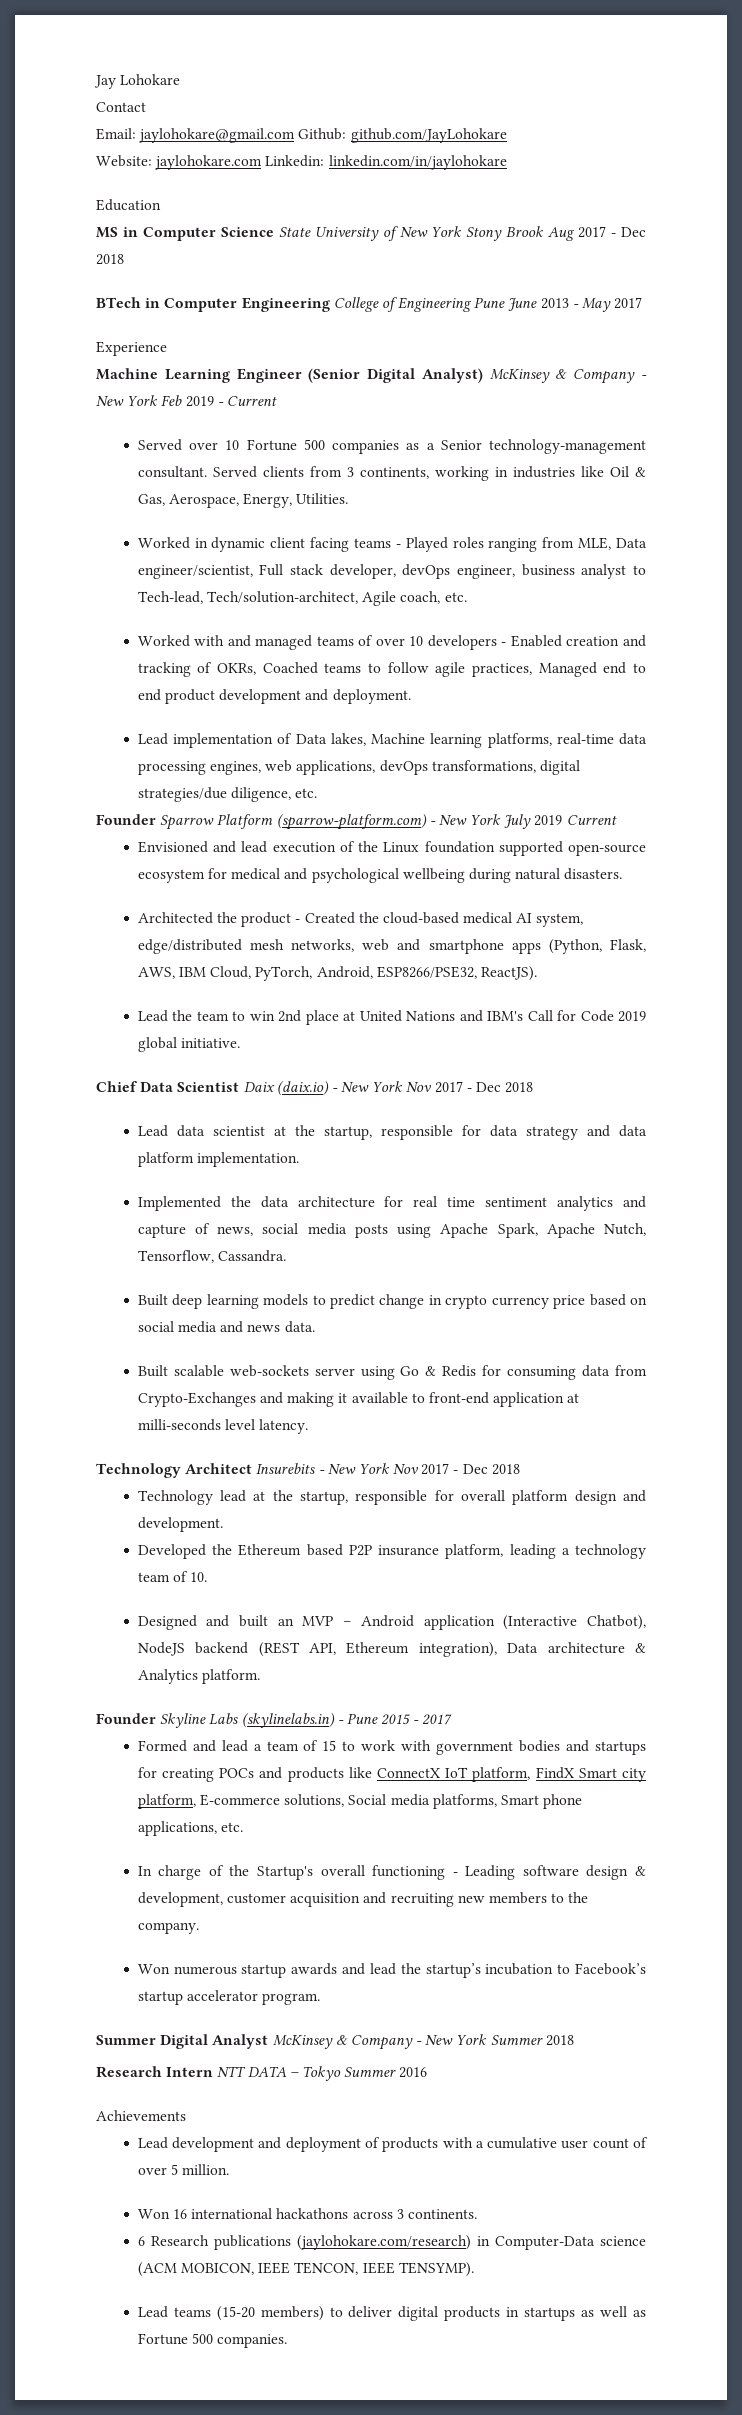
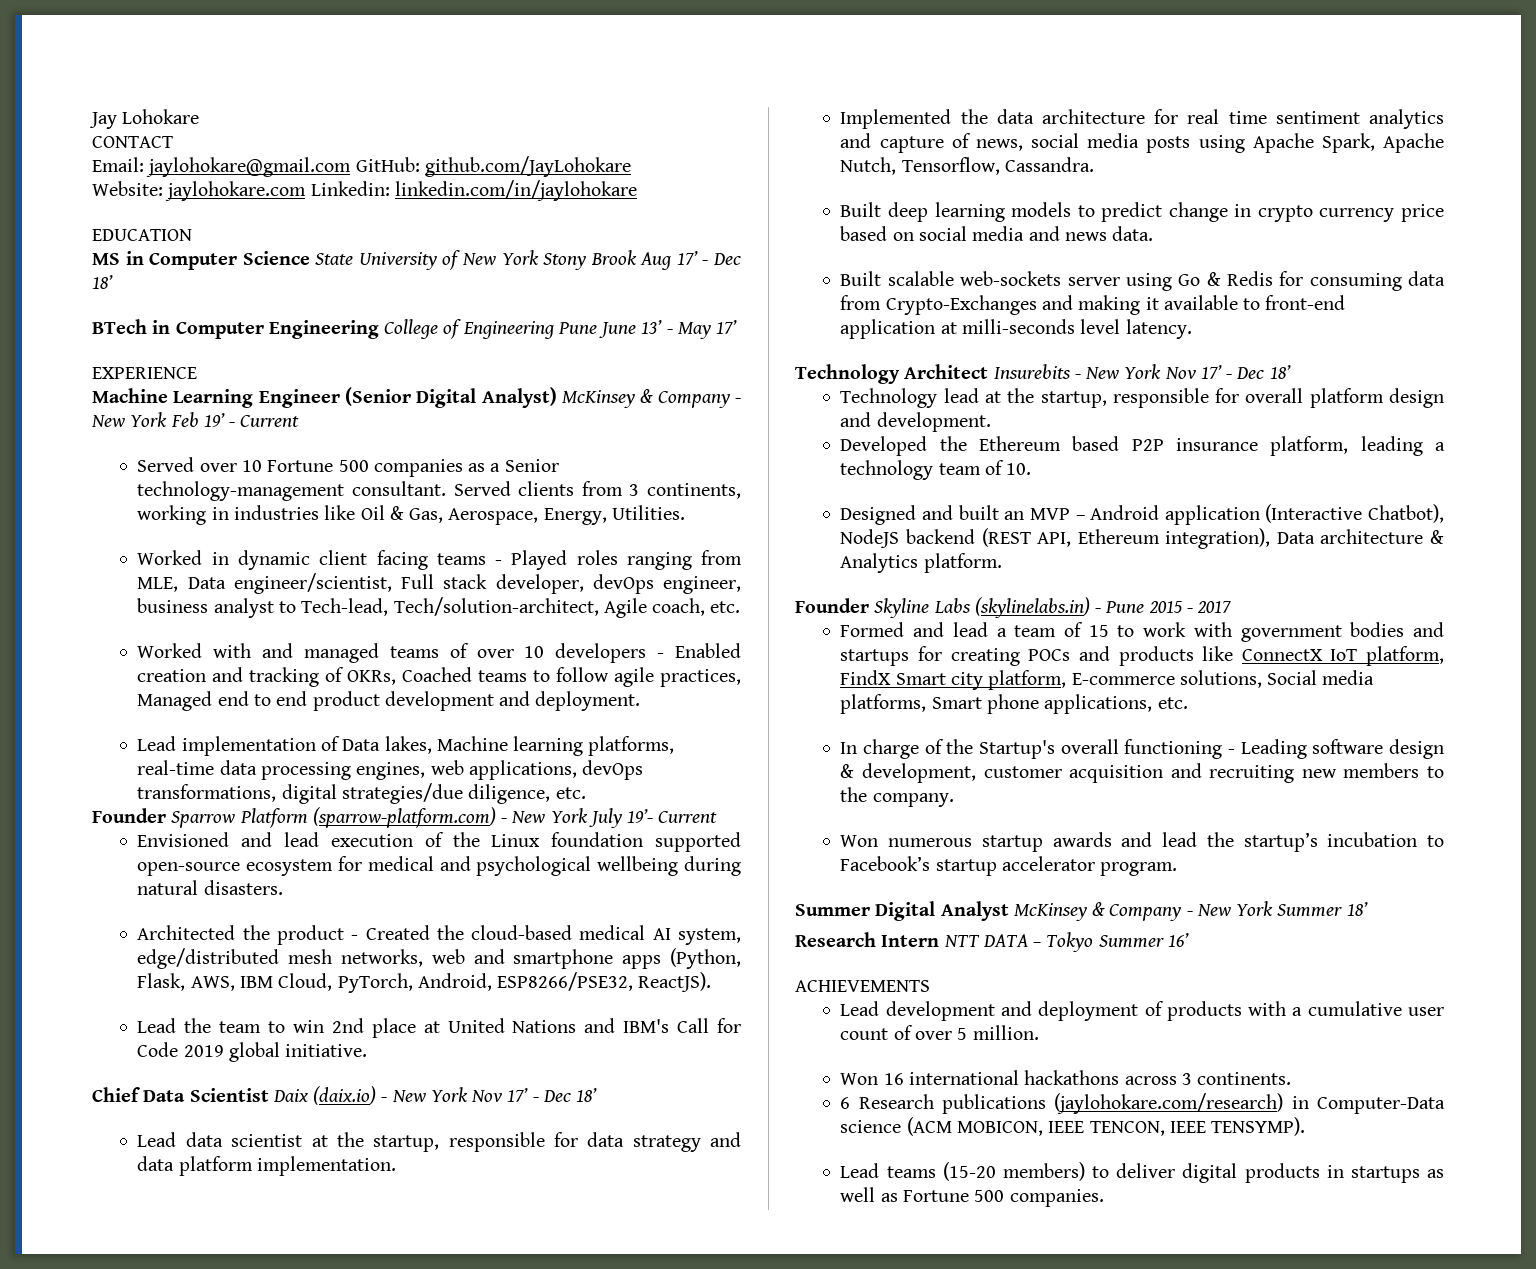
[96,102,146,112] Contact -> [92,136,173,148] CONTACT
[298,128,347,140] Github: -> [355,157,420,172] GitHub:
[96,199,161,211] Education -> [92,229,192,241] EDUCATION
[578,226,647,238] [96,254,124,265] 2017 - Dec 2018 -> [676,251,742,265] [92,275,113,289] 17’ - Dec 18’
[540,298,569,309] 2013 -> [641,320,663,334] 13’
[614,297,643,309] [96,341,167,356] 2017 // Experience -> [716,320,738,334] [92,367,197,379] 17’ // EXPERIENCE
[185,396,214,407] 2019 -> [203,413,225,427] 19’
[534,815,563,826] 2019 -> [627,809,654,823] 19’-
[434,1081,534,1093] 2017 - Dec 2018 -> [507,1088,598,1102] 17’ - Dec 18’
[421,1463,520,1475] 2017 - Dec 2018 -> [1200,365,1291,379] 17’ - Dec 18’
[545,2035,574,2046] 2018 -> [1346,902,1368,916] 18’
[399,2067,428,2078] [96,2110,186,2121] 2016 // Achievements -> [1167,933,1189,947] [795,980,930,992] 16’ // ACHIEVEMENTS

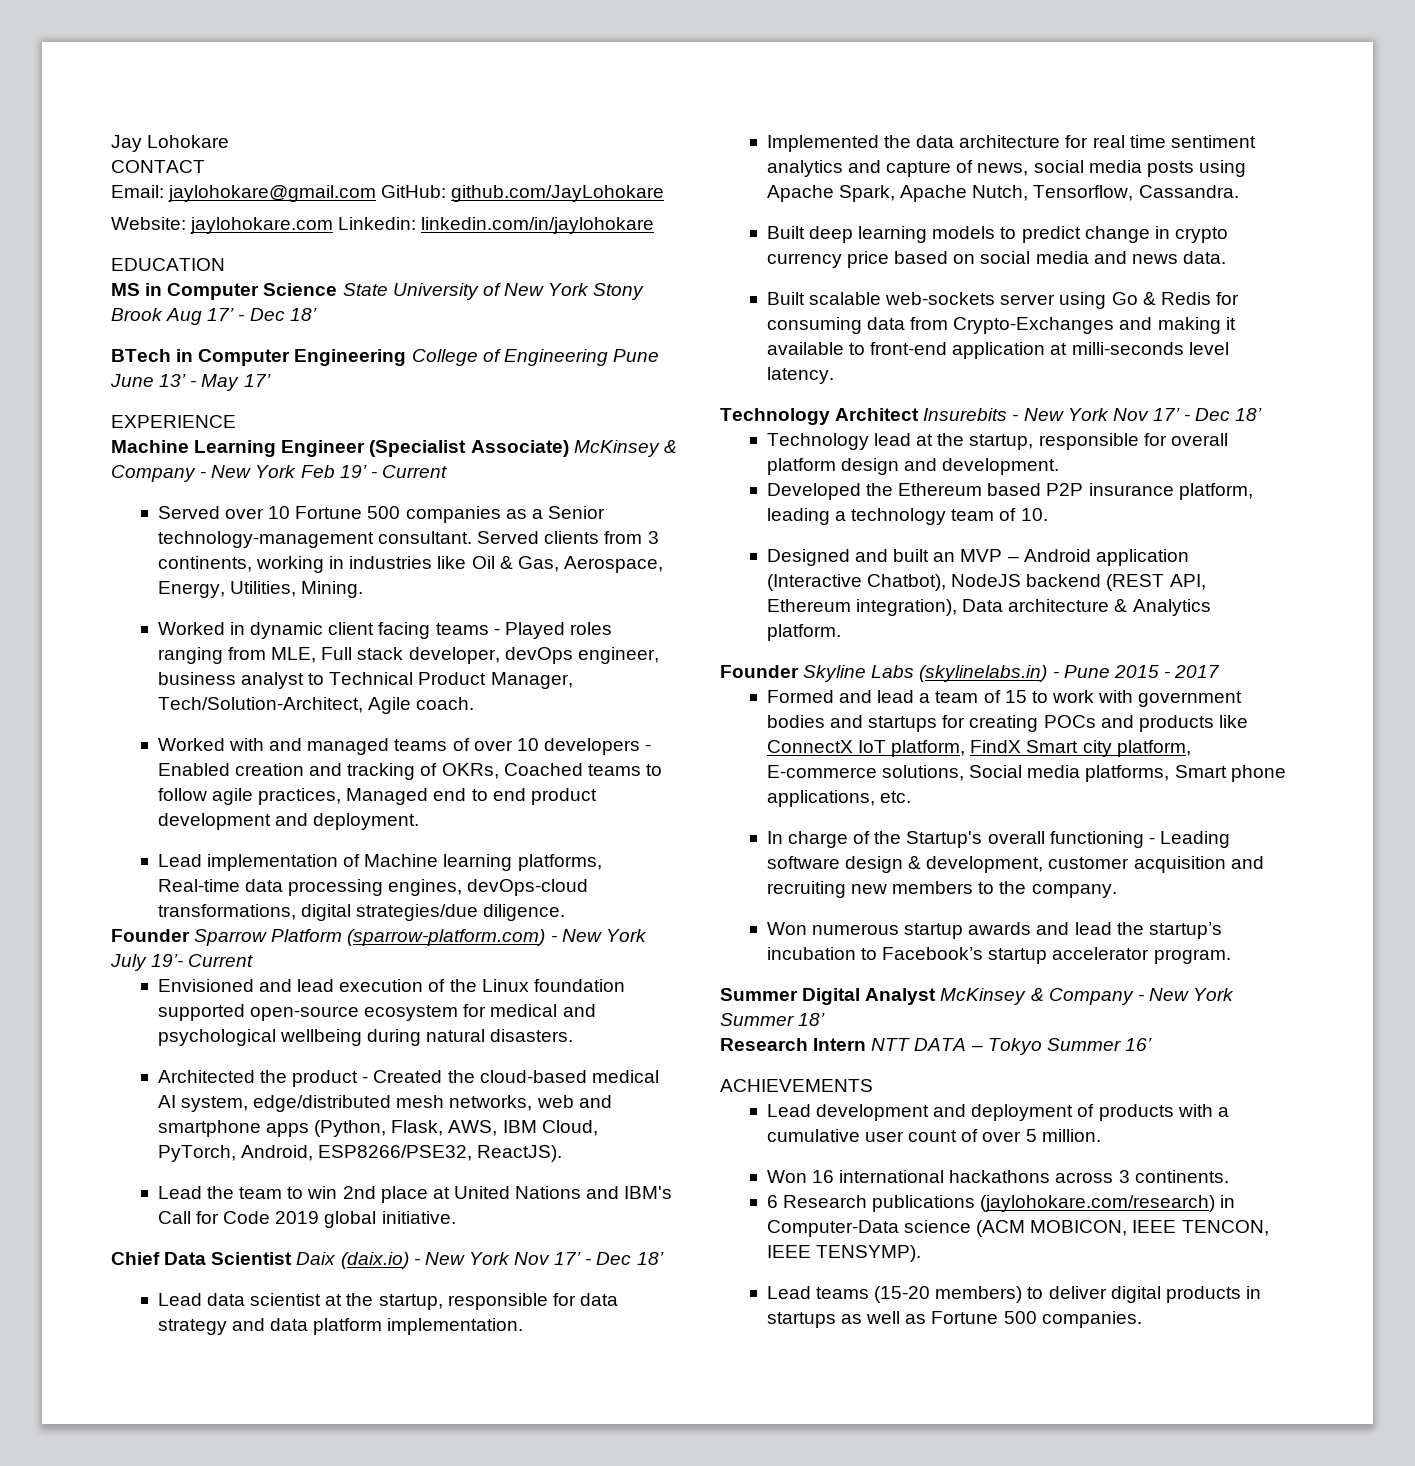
[345,387,557,408] (Senior Digital Analyst) -> [369,440,569,457] (Specialist Associate)
[611,505,685,520] Utilities. -> [230,581,364,598] Utilities, Mining.
[187,573,392,594] Data engineer/scientist, -> (317, 655) none
[301,597,741,618] Tech-lead, Tech/solution-architect, Agile coach, etc. -> [329,672,573,689] [157,697,475,714] Technical Product Manager, Tech/Solution-Architect, Agile coach.
[342,736,432,754] Data lakes, -> (361, 860) none
[137,760,215,775] real-time -> [157,879,240,892] Real-time
[430,760,644,780] web applications, devOps -> [467,879,589,896] devOps-cloud
[468,784,586,804] diligence, etc. -> [483,904,566,921] diligence.

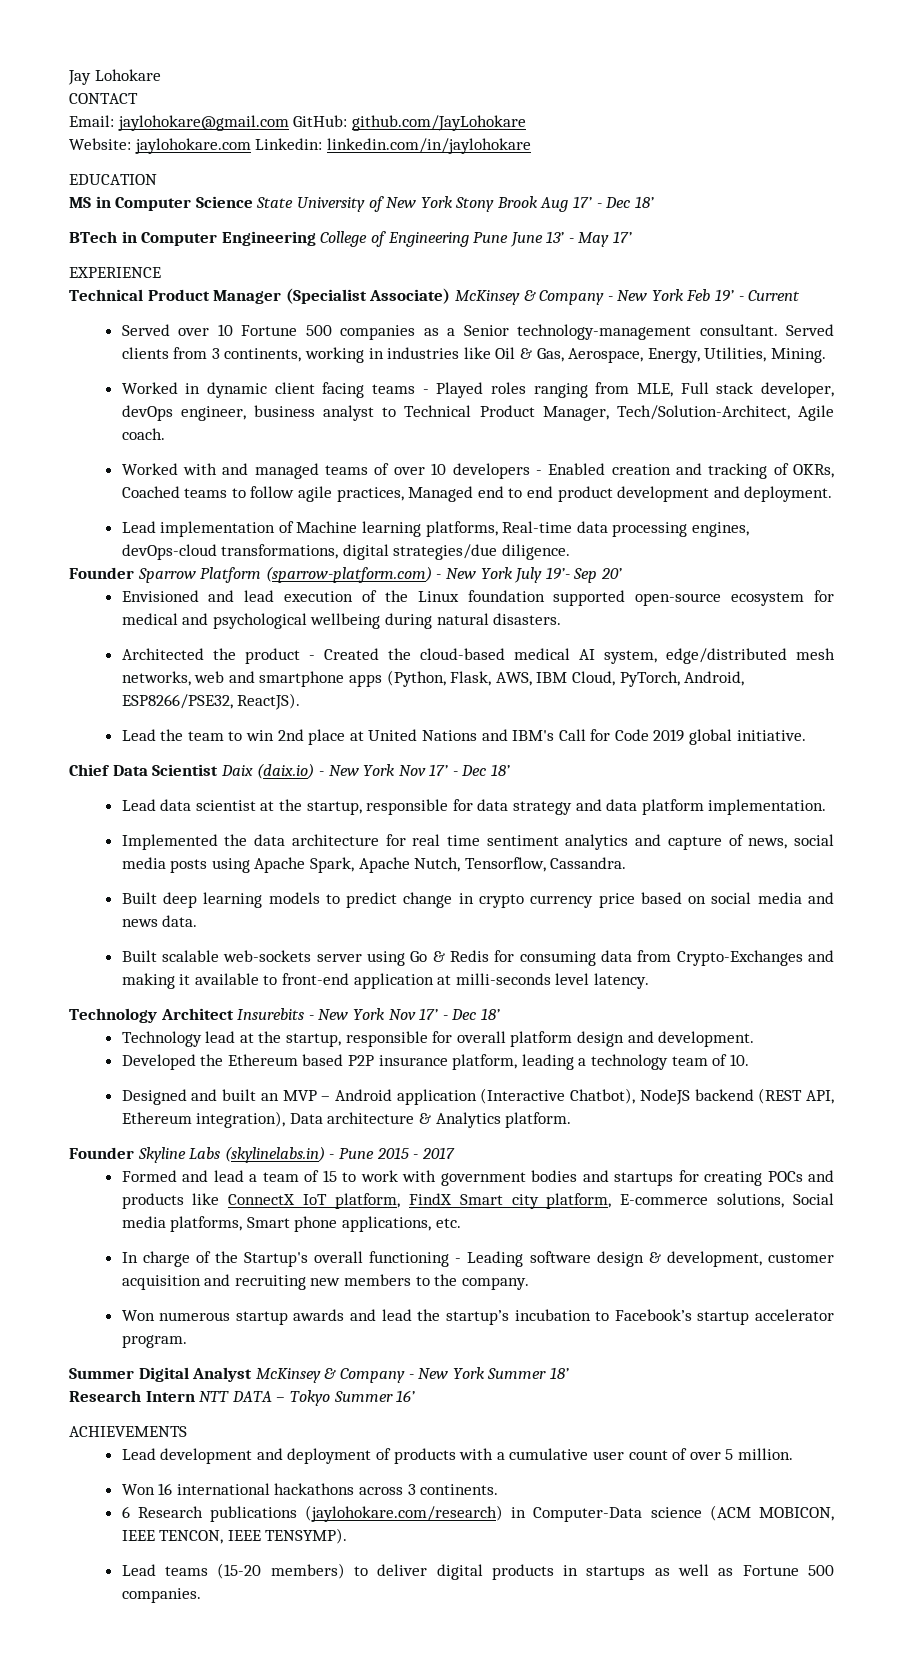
[111,440,366,457] Machine Learning Engineer -> [69,289,282,304] Technical Product Manager
[188,954,254,967] Current -> [573,568,622,583] Sep 20’

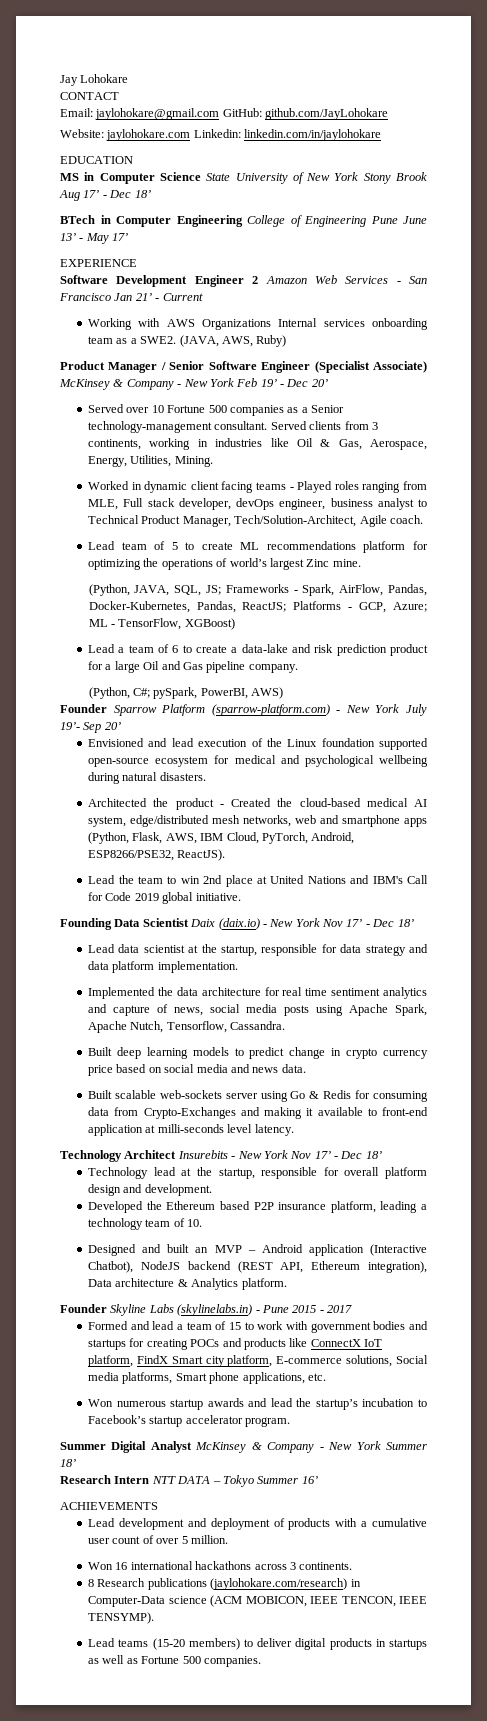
[69,289,282,304] Technical Product Manager -> [60,275,427,287] [59,293,203,301] [88,318,428,330] [88,335,287,347] [60,361,311,373] Software Development Engineer 2 Amazon Web Services - San Francisco Jan 21’ - Current // Working with AWS Organizations Internal services onboarding team as a SWE2. (JAVA, AWS, Ruby) // Product Manager / Senior Software Engineer
[748,290,801,301] Current -> [286,379,328,387] Dec 20’
[121,463,834,479] [121,486,833,502] [121,521,749,537] [121,544,570,560] Worked with and managed teams of over 10 developers - Enabled creation and tracking of OKRs, Coached teams to follow agile practices, Managed end to end product development and deployment. // Lead implementation of Machine learning platforms, Real-time data processing engines, devOps-cloud transformations, digital strategies/due diligence. -> [88,541,429,553] [88,558,361,570] [88,584,427,596] [88,601,428,613] [88,618,235,630] [88,644,429,656] [88,661,298,673] [88,687,284,699] Lead team of 5 to create ML recommendations platform for optimizing the operations of world’s largest Zinc mine. // (Python, JAVA, SQL, JS; Frameworks - Spark, AirFlow, Pandas, Docker-Kubernetes, Pandas, ReactJS; Platforms - GCP, Azure; ML - TensorFlow, XGBoost) // Lead a team of 6 to create a data-lake and risk prediction product for a large Oil and Gas pipeline company. // (Python, C#; pySpark, PowerBI, AWS)
[69,764,110,776] Chief -> [60,918,112,930] Founding
[121,1251,834,1267] [121,1274,529,1290] // In charge of the Startup's overall functioning - Leading software design & development, customer acquisition and recruiting new members to the company. -> (326, 1377) none
[121,1506,130,1518] 6 -> [88,1579,95,1587] 8

